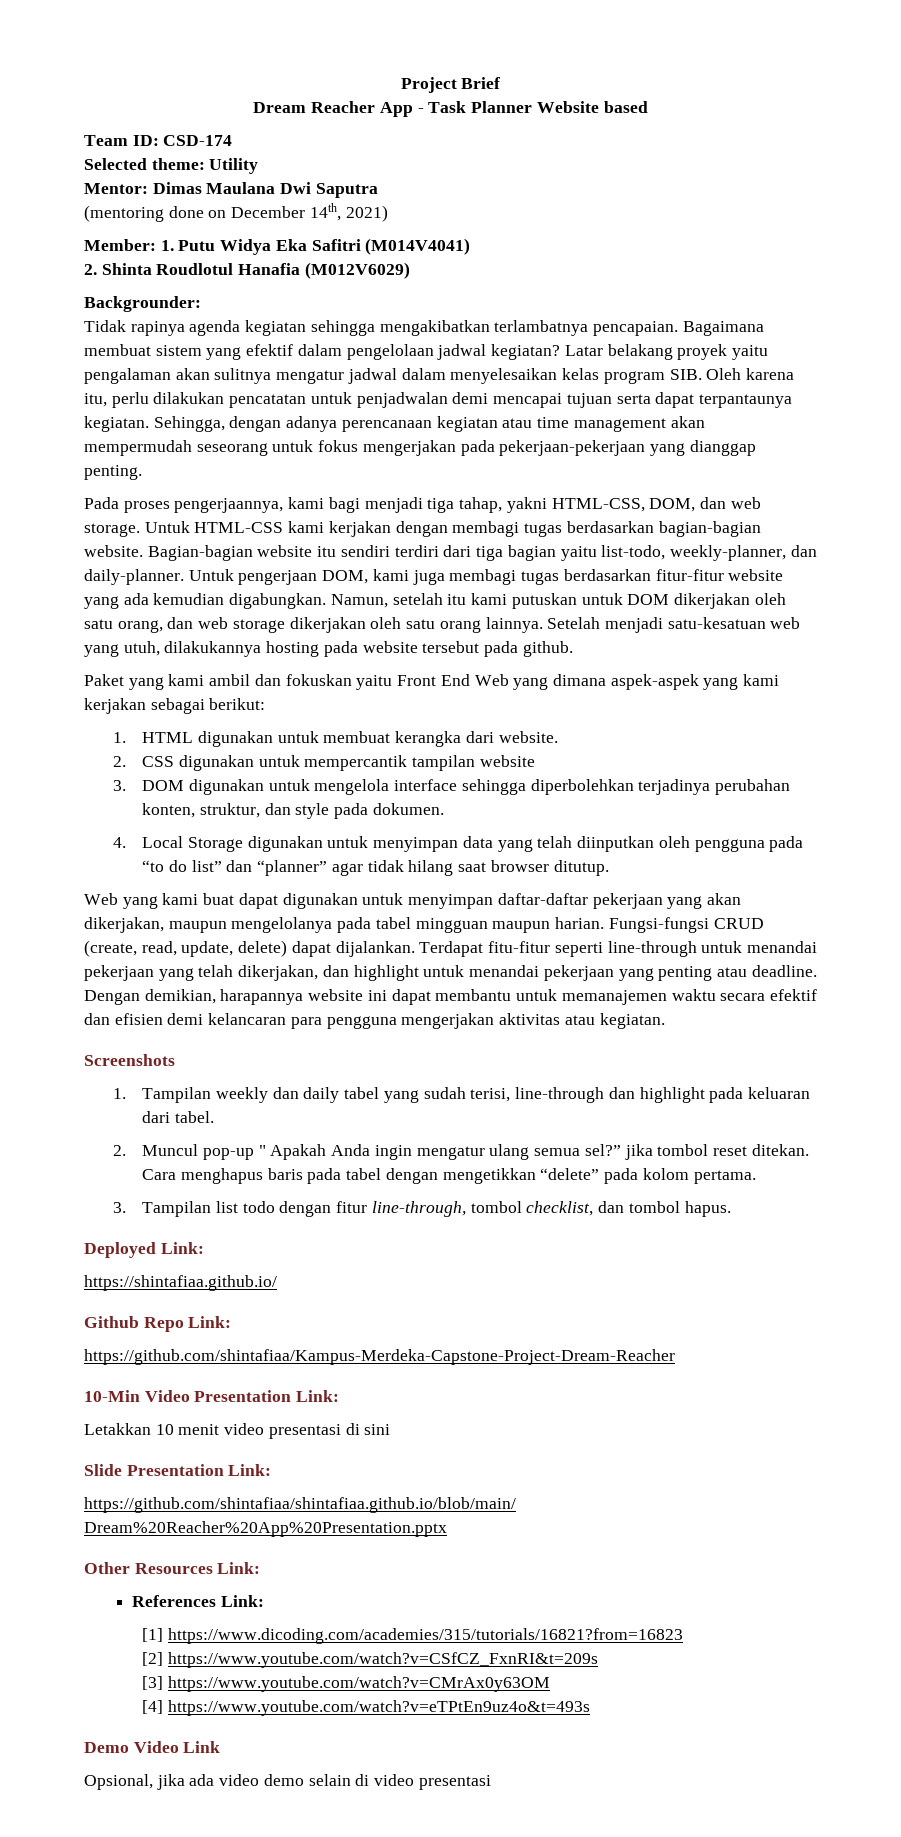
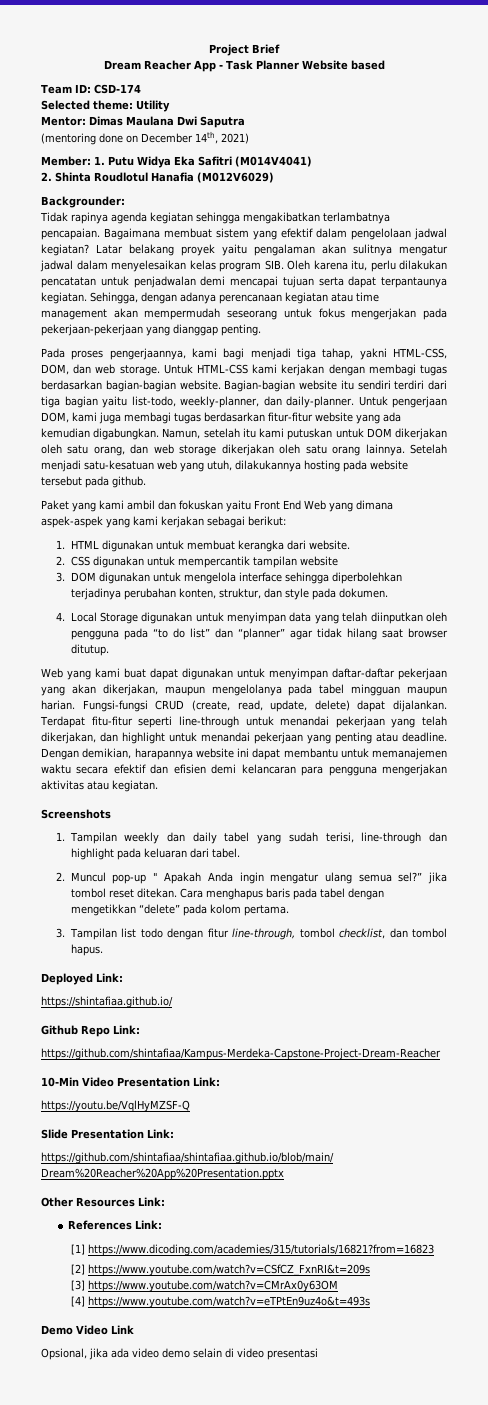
[84,1423,391,1439] Letakkan 10 menit video presentasi di sini -> [41,1100,190,1112] https://youtu.be/VqlHyMZSF-Q

